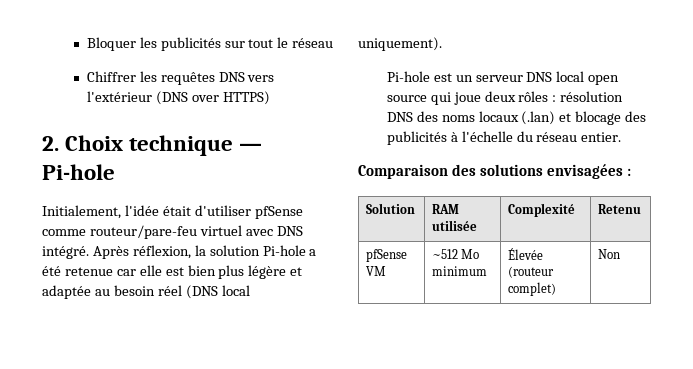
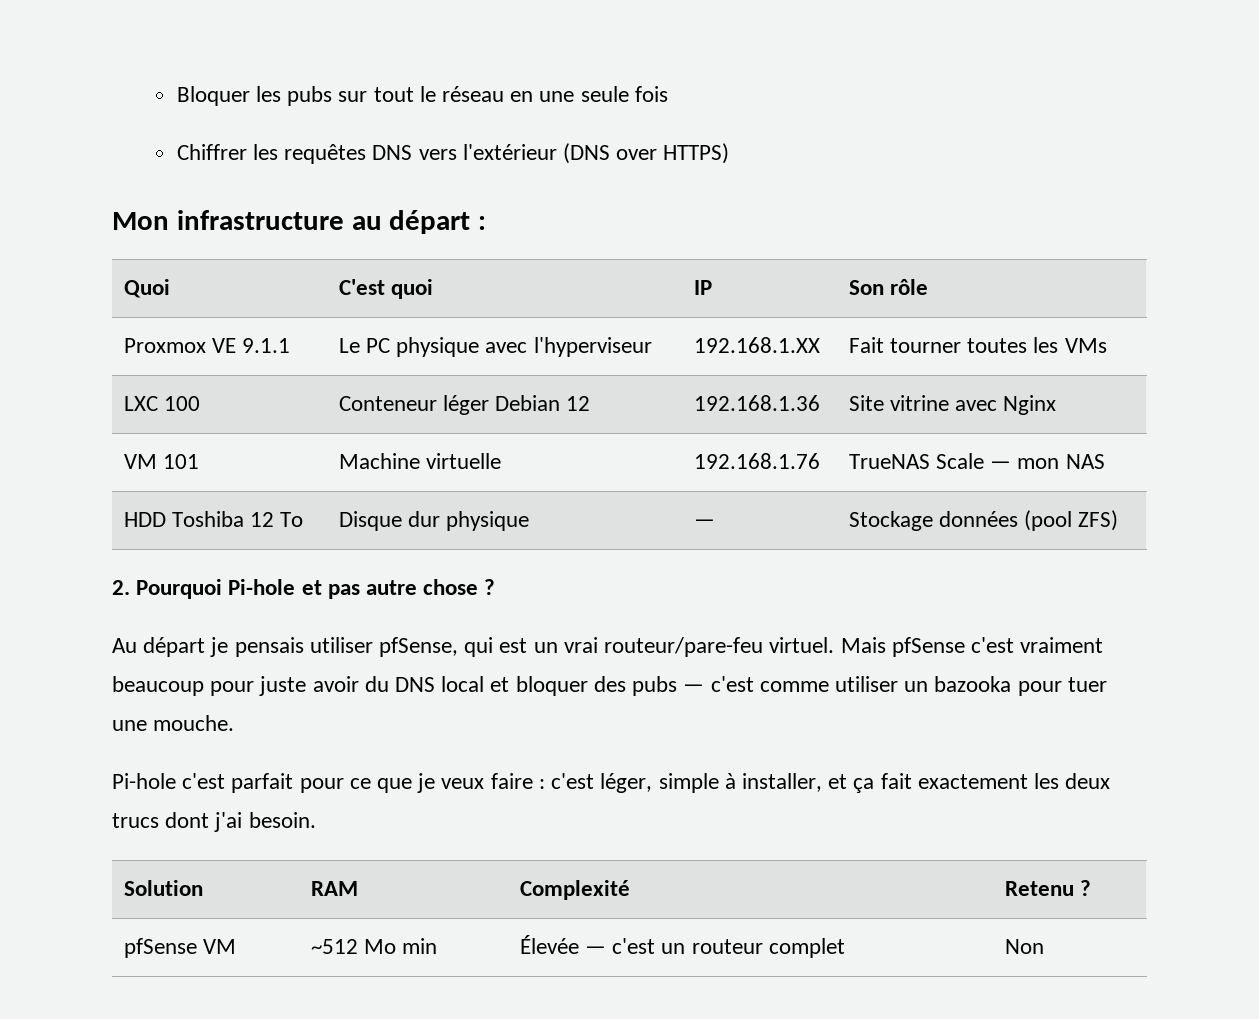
[160,37,221,51] publicités -> [287,86,333,106] pubs
(334, 43) none -> [510,86,668,102] en une seule fois
[42,135,263,156] [42,164,115,180] [42,205,303,219] [42,225,303,239] [42,245,317,259] [42,265,303,279] [42,285,250,299] [358,37,442,51] [386,71,620,85] [386,91,624,105] [386,111,647,125] [386,131,622,145] [358,164,631,179] 2. Choix technique — Pi-hole // Initialement, l'idée était d'utiliser pfSense comme routeur/pare-feu virtuel avec DNS intégré. Après réflexion, la solution Pi-hole a été retenue car elle est bien plus légère et adaptée au besoin réel (DNS local uniquement). // Pi-hole est un serveur DNS local open source qui joue deux rôles : résolution DNS des noms locaux (.lan) et blocage des publicités à l'échelle du réseau entier. // Comparaison des solutions envisagées : -> [112,210,487,234] [123,279,170,298] [338,279,433,299] [693,280,712,295] [848,279,928,295] [123,338,291,353] [338,337,652,357] [693,337,820,353] [848,337,1107,353] [123,396,200,411] [338,395,591,415] [693,395,820,411] [848,395,1057,415] [123,454,199,469] [338,453,501,469] [693,453,820,469] [848,453,1105,469] [123,511,304,527] [338,511,530,531] [693,519,715,527] [848,510,1119,531] [112,579,496,599] [112,637,1104,657] [112,676,1107,696] [112,715,235,731] [112,773,1111,793] [112,812,316,832] Mon infrastructure au départ : // Quoi | C'est quoi | IP | Son rôle // Proxmox VE 9.1.1 | Le PC physique avec l'hyperviseur | 192.168.1.XX | Fait tourner toutes les VMs // LXC 100 | Conteneur léger Debian 12 | 192.168.1.36 | Site vitrine avec Nginx // VM 101 | Machine virtuelle | 192.168.1.76 | TrueNAS Scale — mon NAS // HDD Toshiba 12 To | Disque dur physique | — | Stockage données (pool ZFS) // 2. Pourquoi Pi-hole et pas autre chose ? // Au départ je pensais utiliser pfSense, qui est un vrai routeur/pare-feu virtuel. Mais pfSense c'est vraiment beaucoup pour juste avoir du DNS local et bloquer des pubs — c'est comme utiliser un bazooka pour tuer une mouche. // Pi-hole c'est parfait pour ce que je veux faire : c'est léger, simple à installer, et ça fait exactement les deux trucs dont j'ai besoin.
[431,220,477,231] utilisée -> (358, 888) none
(641, 209) none -> [1079,880,1091,896] ?
[431,266,487,276] minimum -> [402,938,438,954] min
[507,266,554,278] [507,282,556,296] (routeur complet) -> [584,938,845,958] — c'est un routeur complet

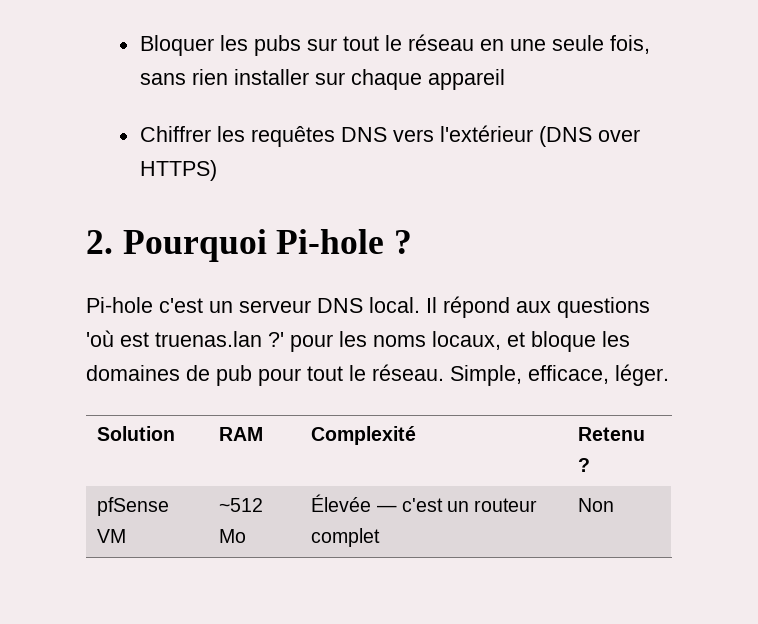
[634,86,668,102] fois -> [609,35,650,54] [139,69,505,90] fois, sans rien installer sur chaque appareil
[112,210,487,234] [123,279,170,298] [338,279,433,299] [693,280,712,295] [848,279,928,295] [123,338,291,353] [338,337,652,357] [693,337,820,353] [848,337,1107,353] [123,396,200,411] [338,395,591,415] [693,395,820,411] [848,395,1057,415] [123,454,199,469] [338,453,501,469] [693,453,820,469] [848,453,1105,469] [123,511,304,527] [338,511,530,531] [693,519,715,527] [848,510,1119,531] [112,579,496,599] [112,637,1104,657] [112,676,1107,696] [112,715,235,731] [112,773,1111,793] [112,812,316,832] Mon infrastructure au départ : // Quoi | C'est quoi | IP | Son rôle // Proxmox VE 9.1.1 | Le PC physique avec l'hyperviseur | 192.168.1.XX | Fait tourner toutes les VMs // LXC 100 | Conteneur léger Debian 12 | 192.168.1.36 | Site vitrine avec Nginx // VM 101 | Machine virtuelle | 192.168.1.76 | TrueNAS Scale — mon NAS // HDD Toshiba 12 To | Disque dur physique | — | Stockage données (pool ZFS) // 2. Pourquoi Pi-hole et pas autre chose ? // Au départ je pensais utiliser pfSense, qui est un vrai routeur/pare-feu virtuel. Mais pfSense c'est vraiment beaucoup pour juste avoir du DNS local et bloquer des pubs — c'est comme utiliser un bazooka pour tuer une mouche. // Pi-hole c'est parfait pour ce que je veux faire : c'est léger, simple à installer, et ça fait exactement les deux trucs dont j'ai besoin. -> [86,229,412,262] [86,296,650,318] [86,330,630,352] [86,364,669,386] 2. Pourquoi Pi-hole ? // Pi-hole c'est un serveur DNS local. Il répond aux questions 'où est truenas.lan ?' pour les noms locaux, et bloque les domaines de pub pour tout le réseau. Simple, efficace, léger.
[402,938,438,954] min -> (247, 536) none

